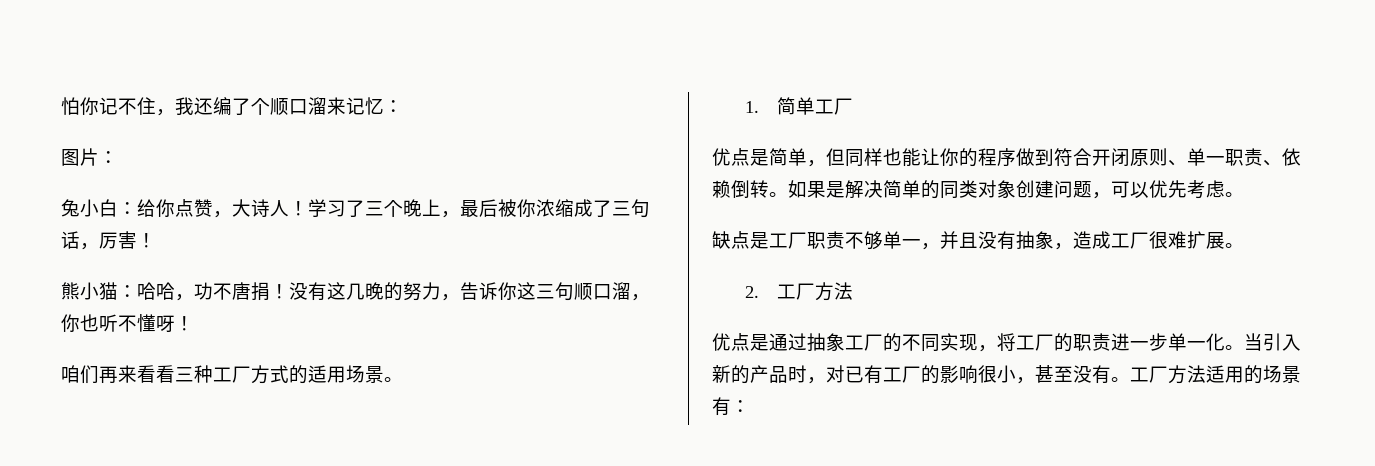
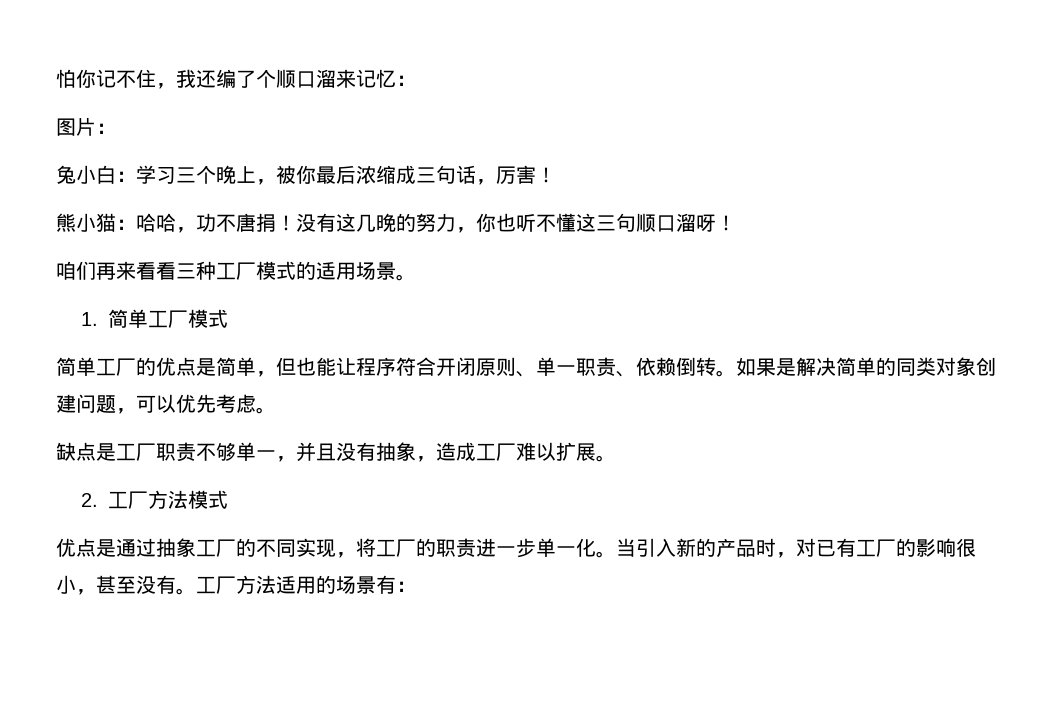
[137,199,612,218] 给你点赞，大诗人！学习了三个晚上，最后被你浓缩成了 -> [136,165,416,185] 学习三个晚上，被你最后浓缩成
[460,282,517,300] 告诉你 -> [476,213,576,232] 你也听不懂
[631,294,650,301] [61,314,156,332] ，你也听不懂 -> (696, 222) none
[251,365,270,384] 方 -> [256,261,276,280] 模
[712,148,1054,167] // 优点是简单，但同样也能让你的程序做到 -> [188,309,229,328] [56,357,396,377] 模式 // 简单工厂的优点是简单，但也能让程序
[1149,231,1187,249] 很难 -> [516,442,556,461] 难以
(854, 291) none -> [188,490,229,509] 模式

